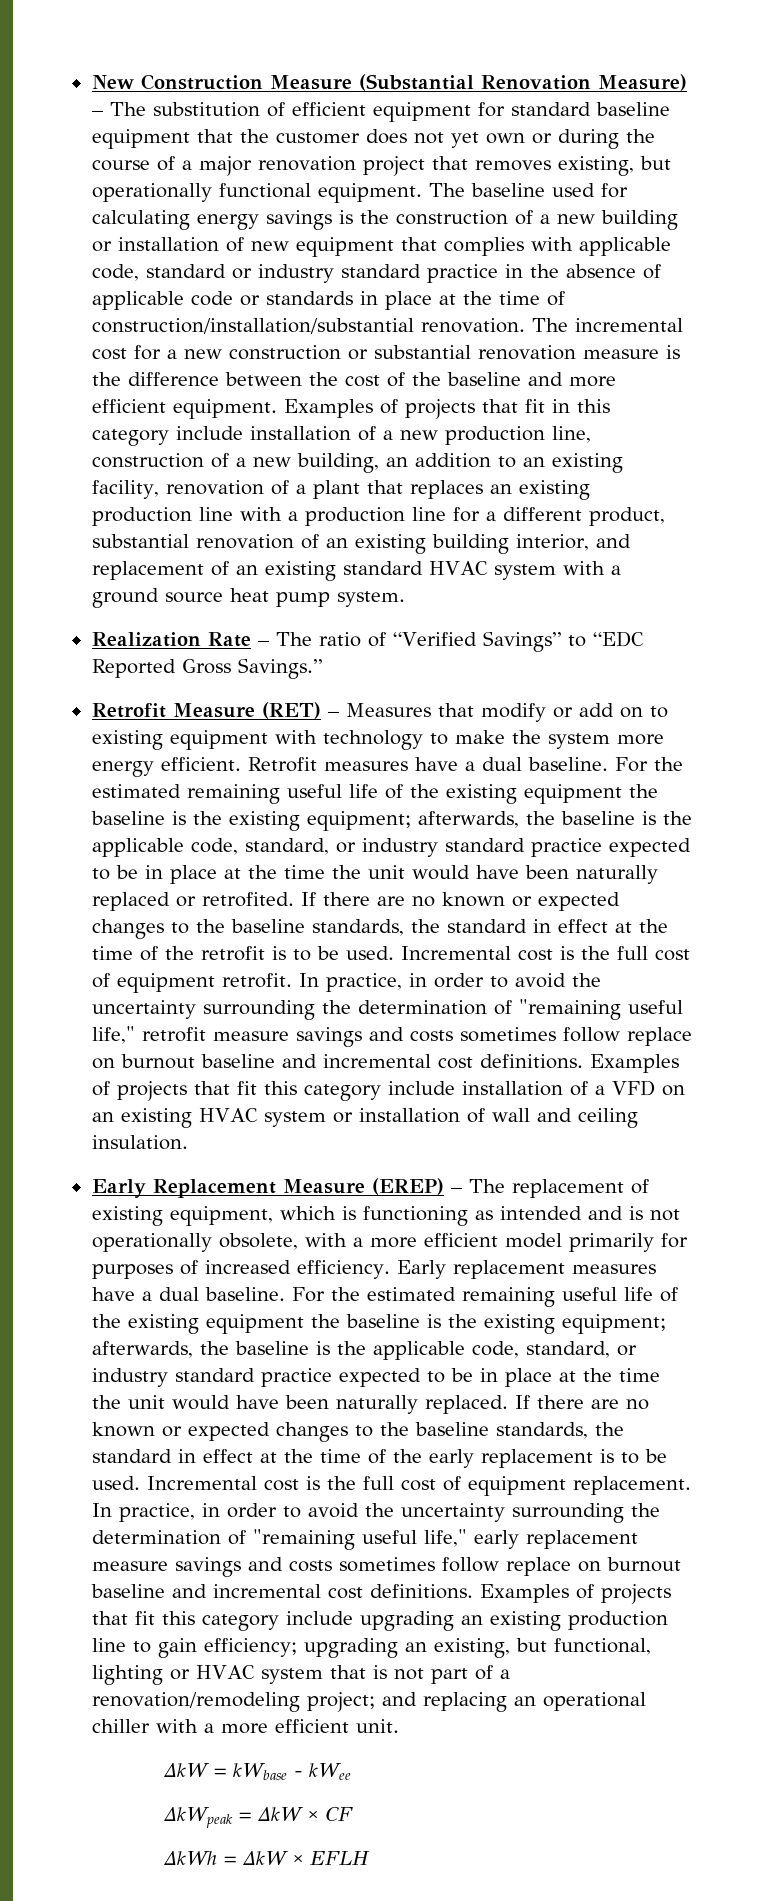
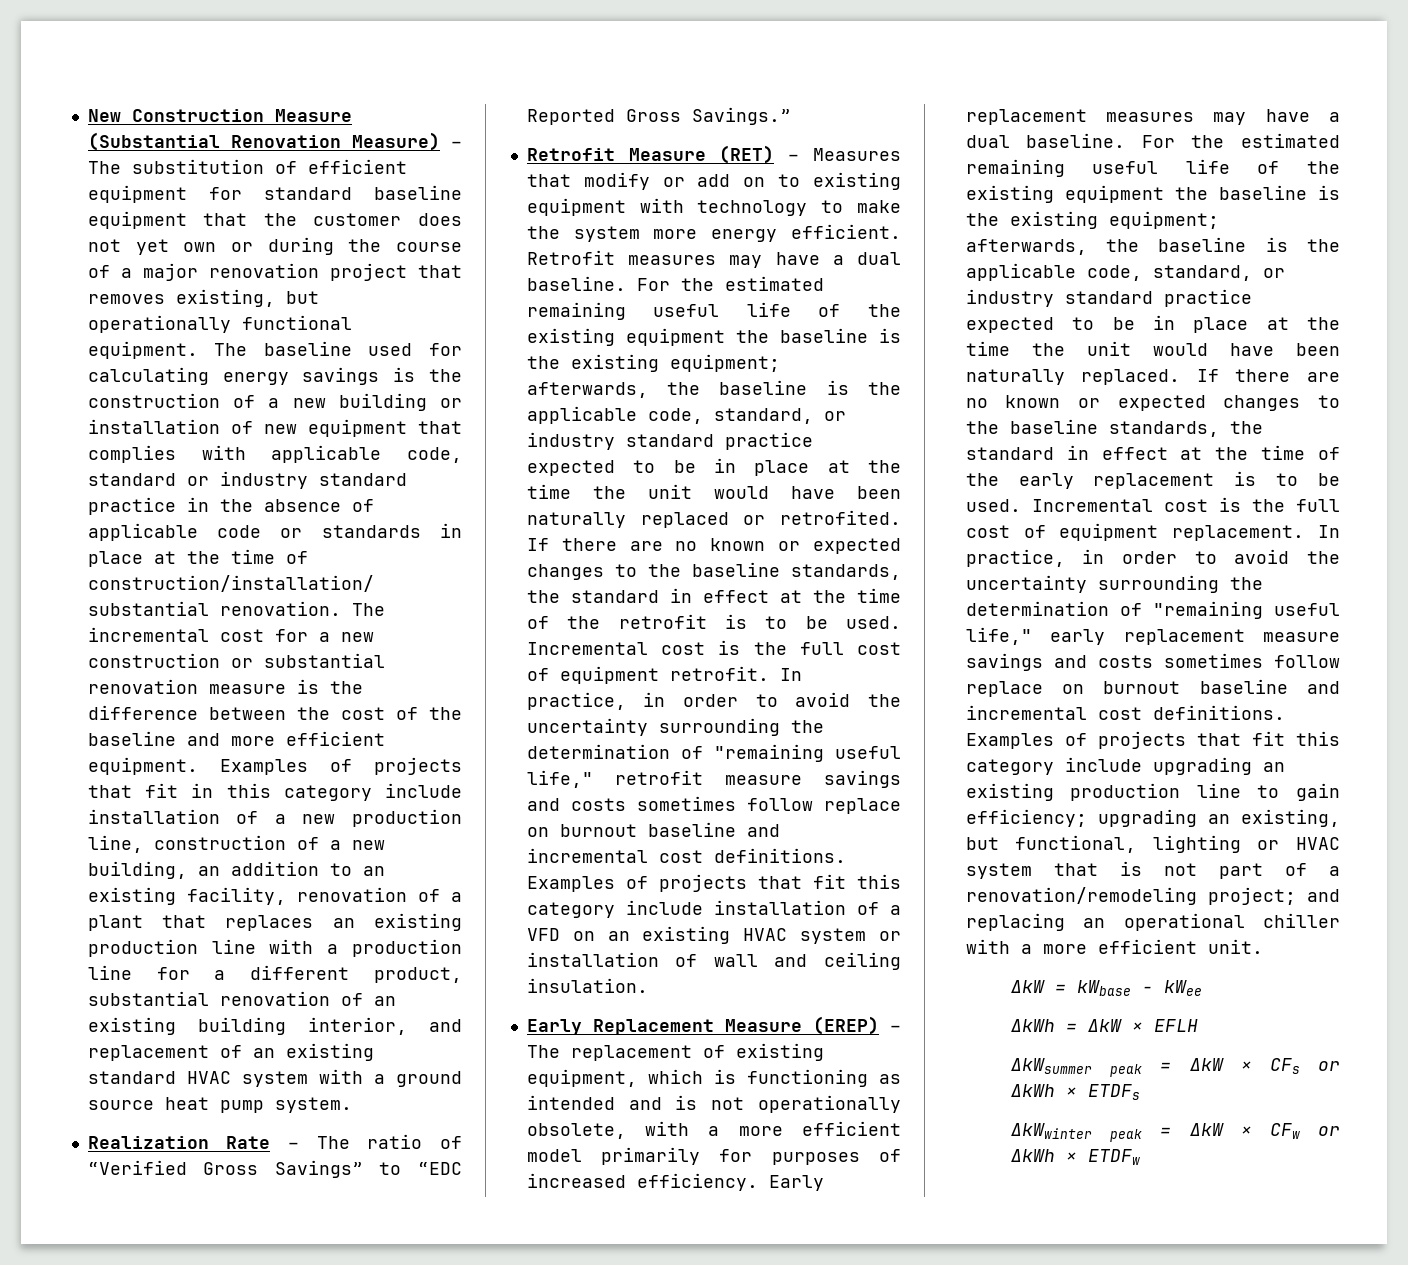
(477, 639) none -> [203,1162,259,1175] Gross
(408, 766) none -> [729,255,763,268] may
(656, 1269) none -> [1213,112,1247,125] may
[162,1807,353,1828] // ΔkWpeak = ΔkW × CF -> (1203, 988) none
(370, 1858) none -> [1011,1058,1340,1077] [1011,1084,1141,1100] [1011,1123,1340,1142] [1011,1149,1141,1165] // ΔkWsummer peak = ΔkW × CFs or ΔkWh × ETDFs // ΔkWwinter peak = ΔkW × CFw or ΔkWh × ETDFw

